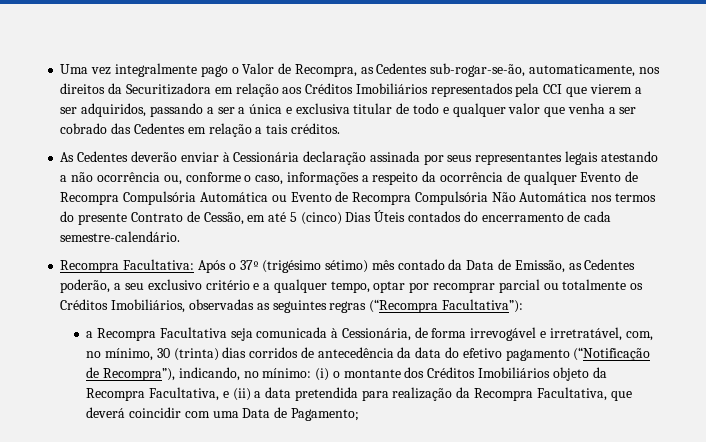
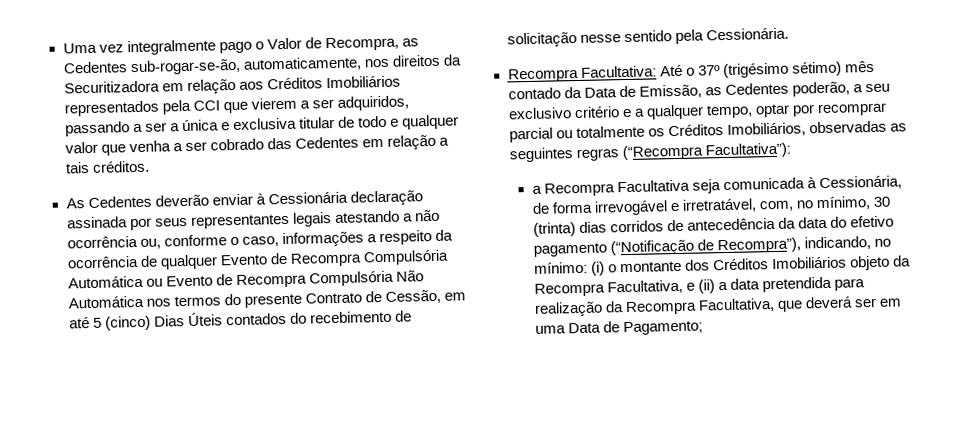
[481,211,612,222] [60,231,181,242] encerramento de cada semestre-calendário. -> [309,310,412,324] [506,27,789,48] recebimento de solicitação nesse sentido pela Cessionária.
[197,260,226,273] Após -> [659,64,683,77] Até
[129,407,210,418] coincidir com -> [854,297,903,308] ser em

